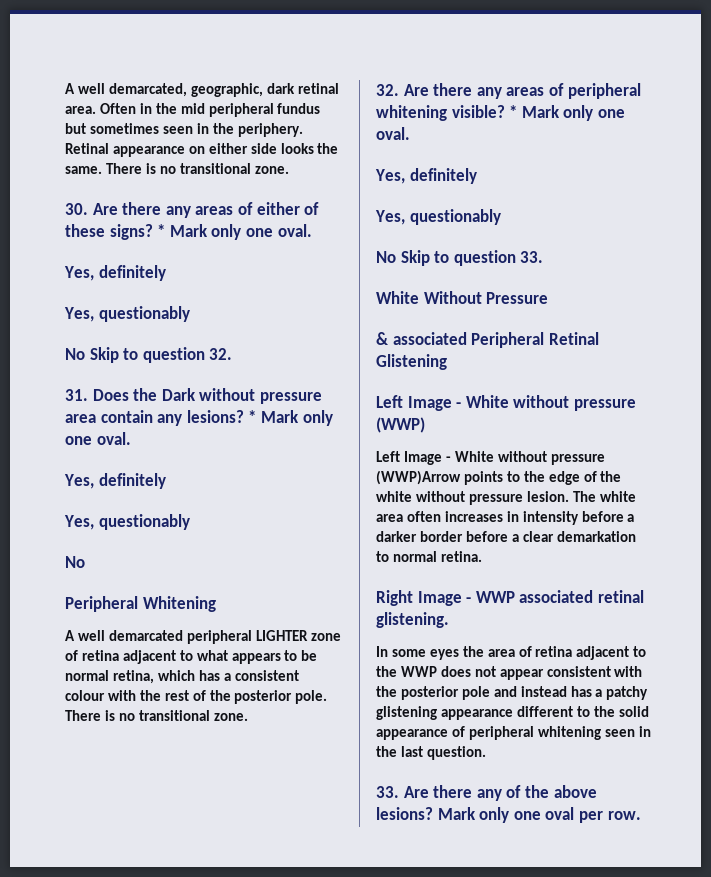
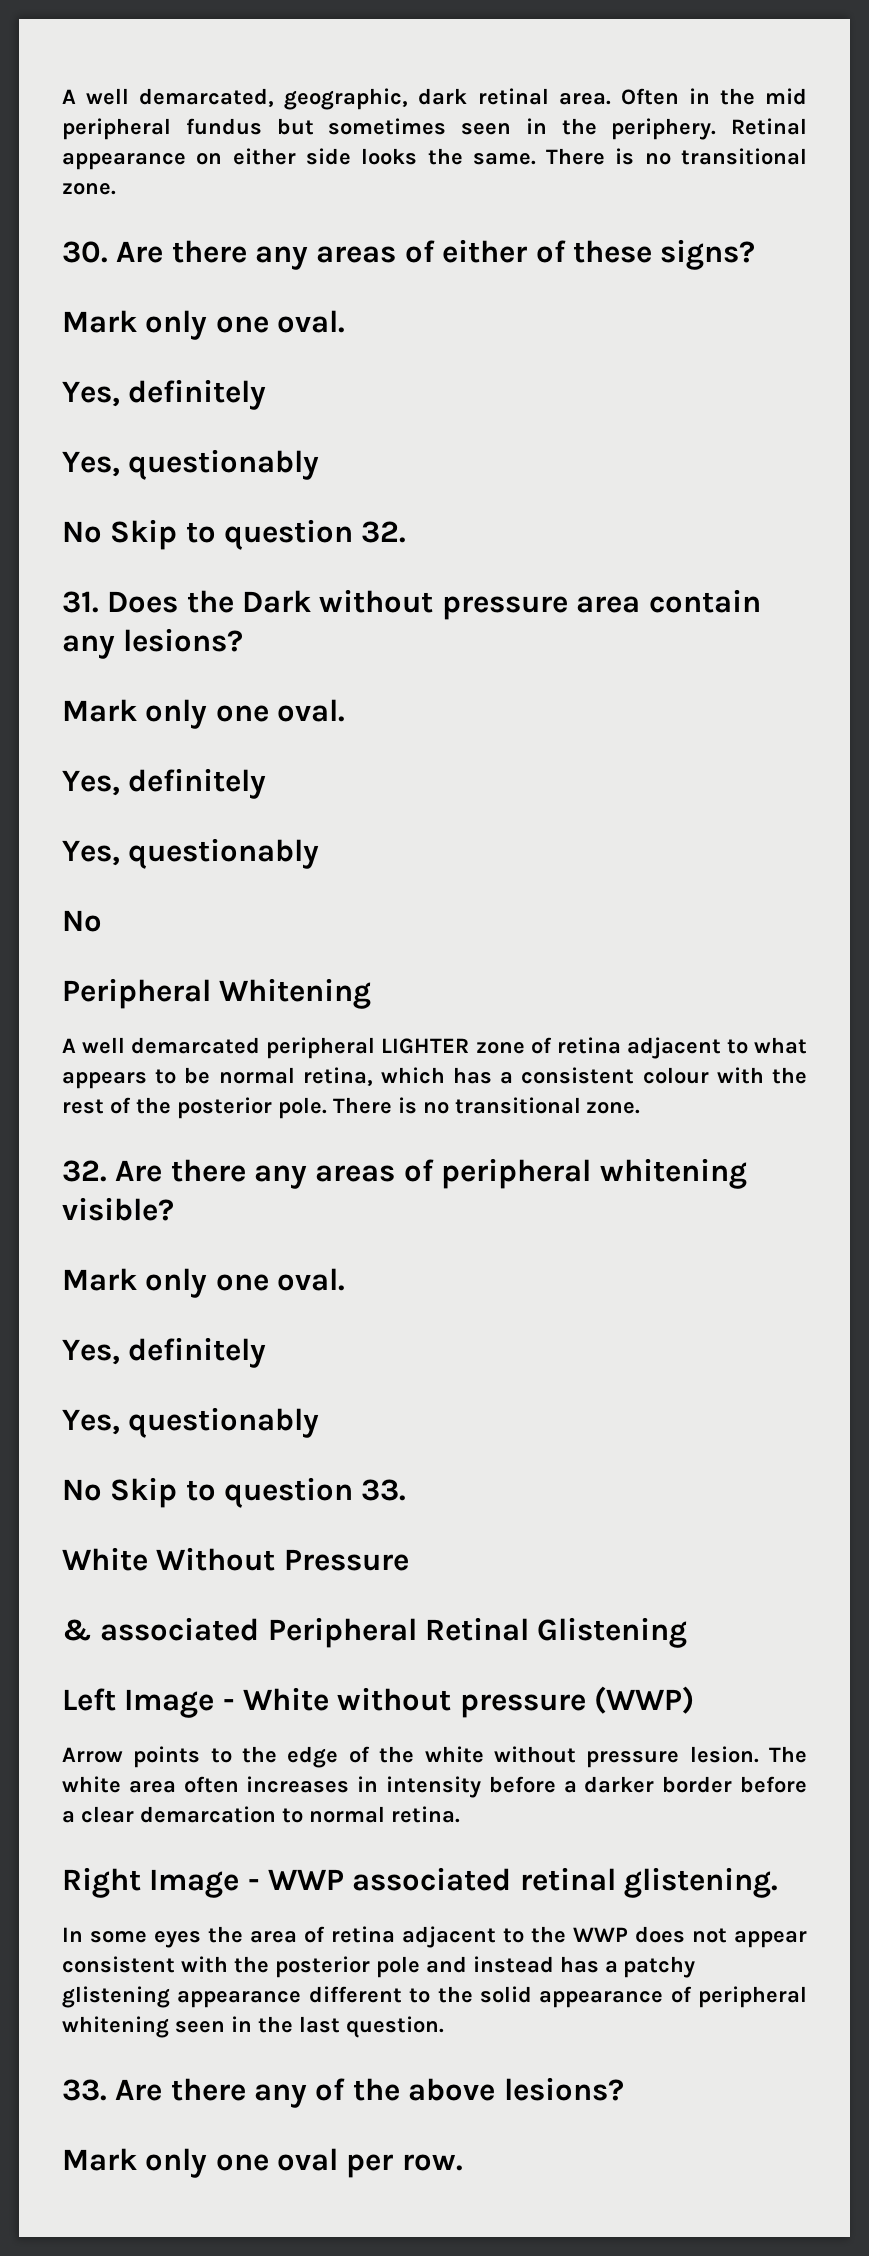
[157,224,166,237] * -> (756, 254) //
[248,410,257,423] * -> (244, 640) //
[509,105,518,118] * -> (174, 1209) //
[376,451,605,465] [376,470,461,485] Left Image - White without pressure (WWP)Arrow -> [62,1747,123,1763] Arrow
[556,531,636,542] demarkation -> [139,1806,276,1823] demarcation
(433, 813) none -> (624, 2089) //

